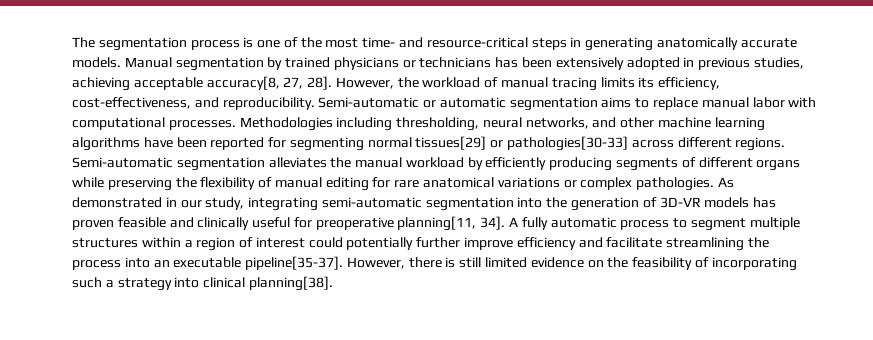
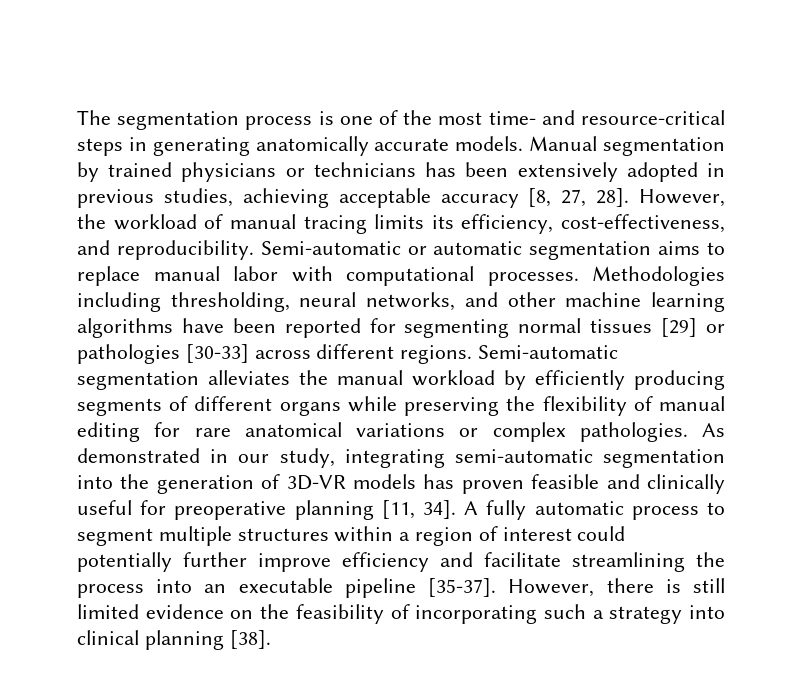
[206,76,280,90] accuracy[8, -> [440,188,552,208] accuracy [8,
[415,136,629,151] tissues[29] or pathologies[30-33] -> [590,318,726,337] [77,344,249,364] tissues [29] or pathologies [30-33]
[397,216,477,231] planning[11, -> [294,500,415,520] planning [11,
[245,256,344,270] pipeline[35-37]. -> [344,578,497,598] pipeline [35-37].
[248,276,333,291] planning[38]. -> [144,630,271,650] planning [38].

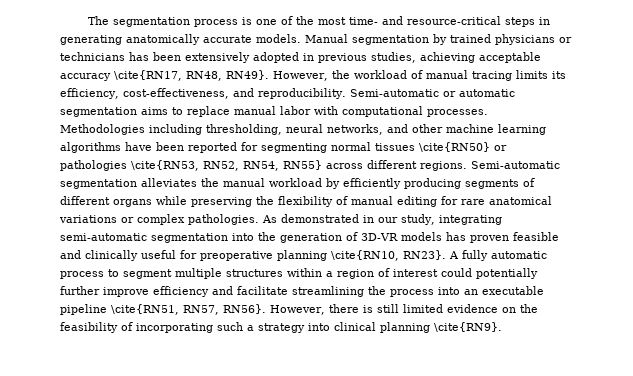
[528,188,630,207] [8, 27, 28]. -> [114,70,269,81] \cite{RN17, RN48, RN49}.
[661,318,698,337] [29] -> [419,142,490,152] \cite{RN50}
[185,344,249,363] [30-33] -> [131,160,322,171] \cite{RN53, RN52, RN54, RN55}
[381,500,456,519] [11, 34]. -> [331,250,446,261] \cite{RN10, RN23}.
[428,578,497,597] [35-37]. -> [111,304,266,315] \cite{RN51, RN57, RN56}.
[229,630,271,649] [38]. -> [434,322,502,332] \cite{RN9}.

